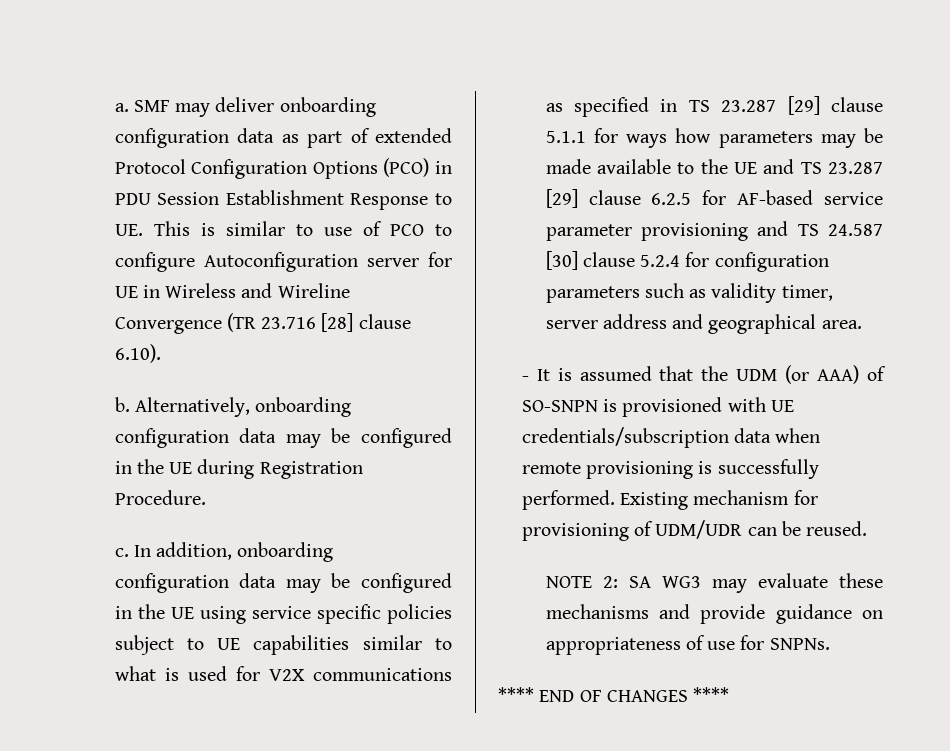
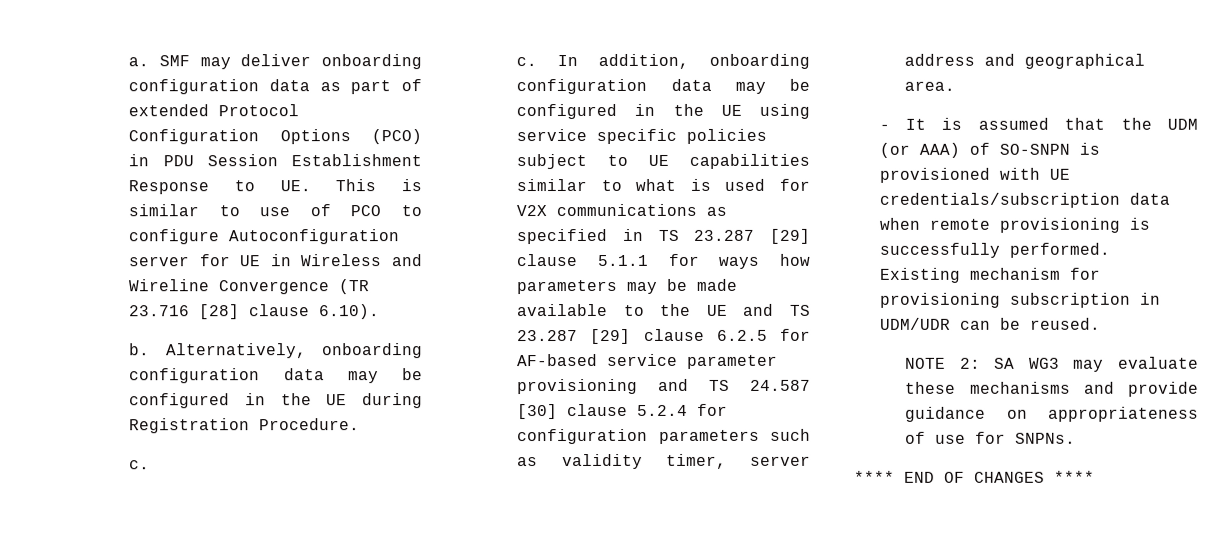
(129, 552) none -> [516,57,538,67] // c.
[634,521,654,536] of -> [1009,292,1161,308] subscription in

